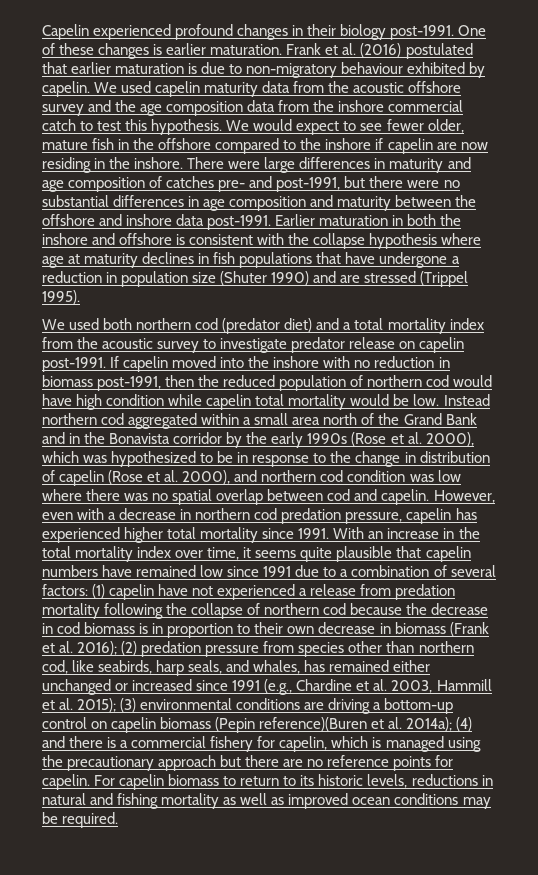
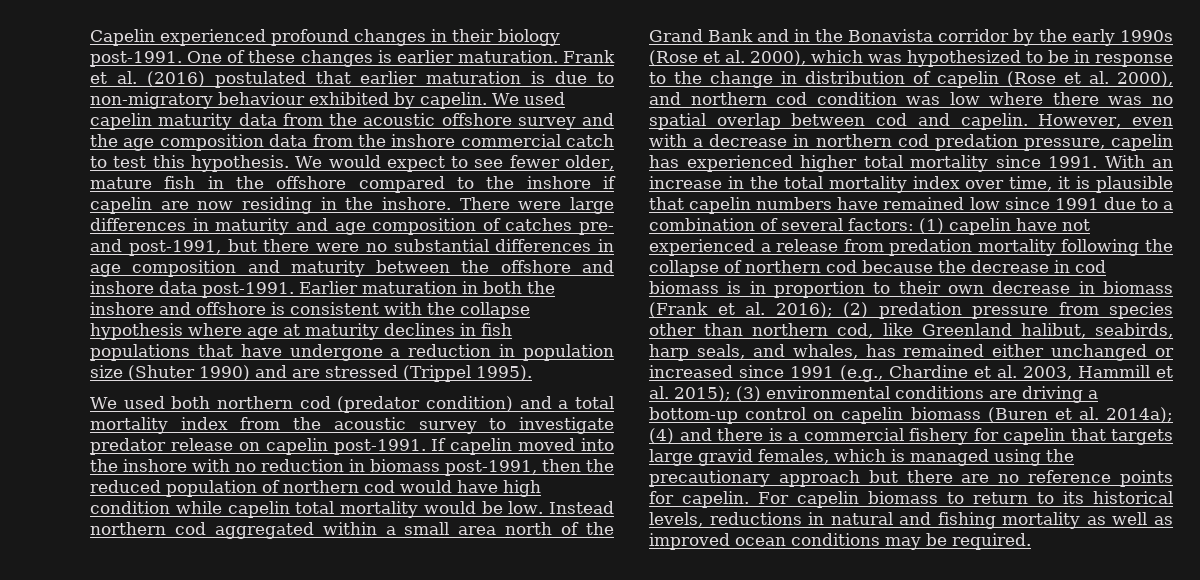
[284,318,313,332] diet) -> [425,396,513,412] condition)
[255,547,333,562] seems quite -> [1076,176,1091,189] is
(95, 666) none -> [921,323,1086,338] Greenland halibut,
[215,717,368,733] (Pepin reference)(Buren -> [987,407,1048,423] (Buren
[279,736,328,752] capelin, -> [1003,428,1173,445] [649,449,829,466] capelin that targets large gravid females,
[318,774,364,786] historic -> [1093,491,1173,504] historical

